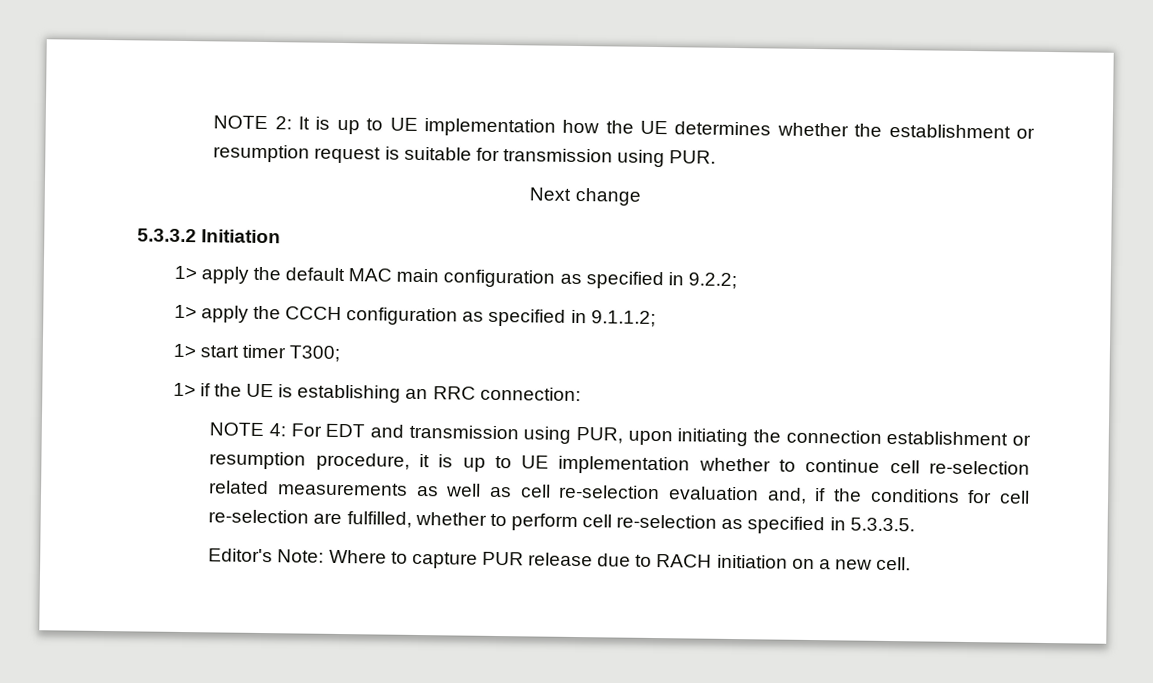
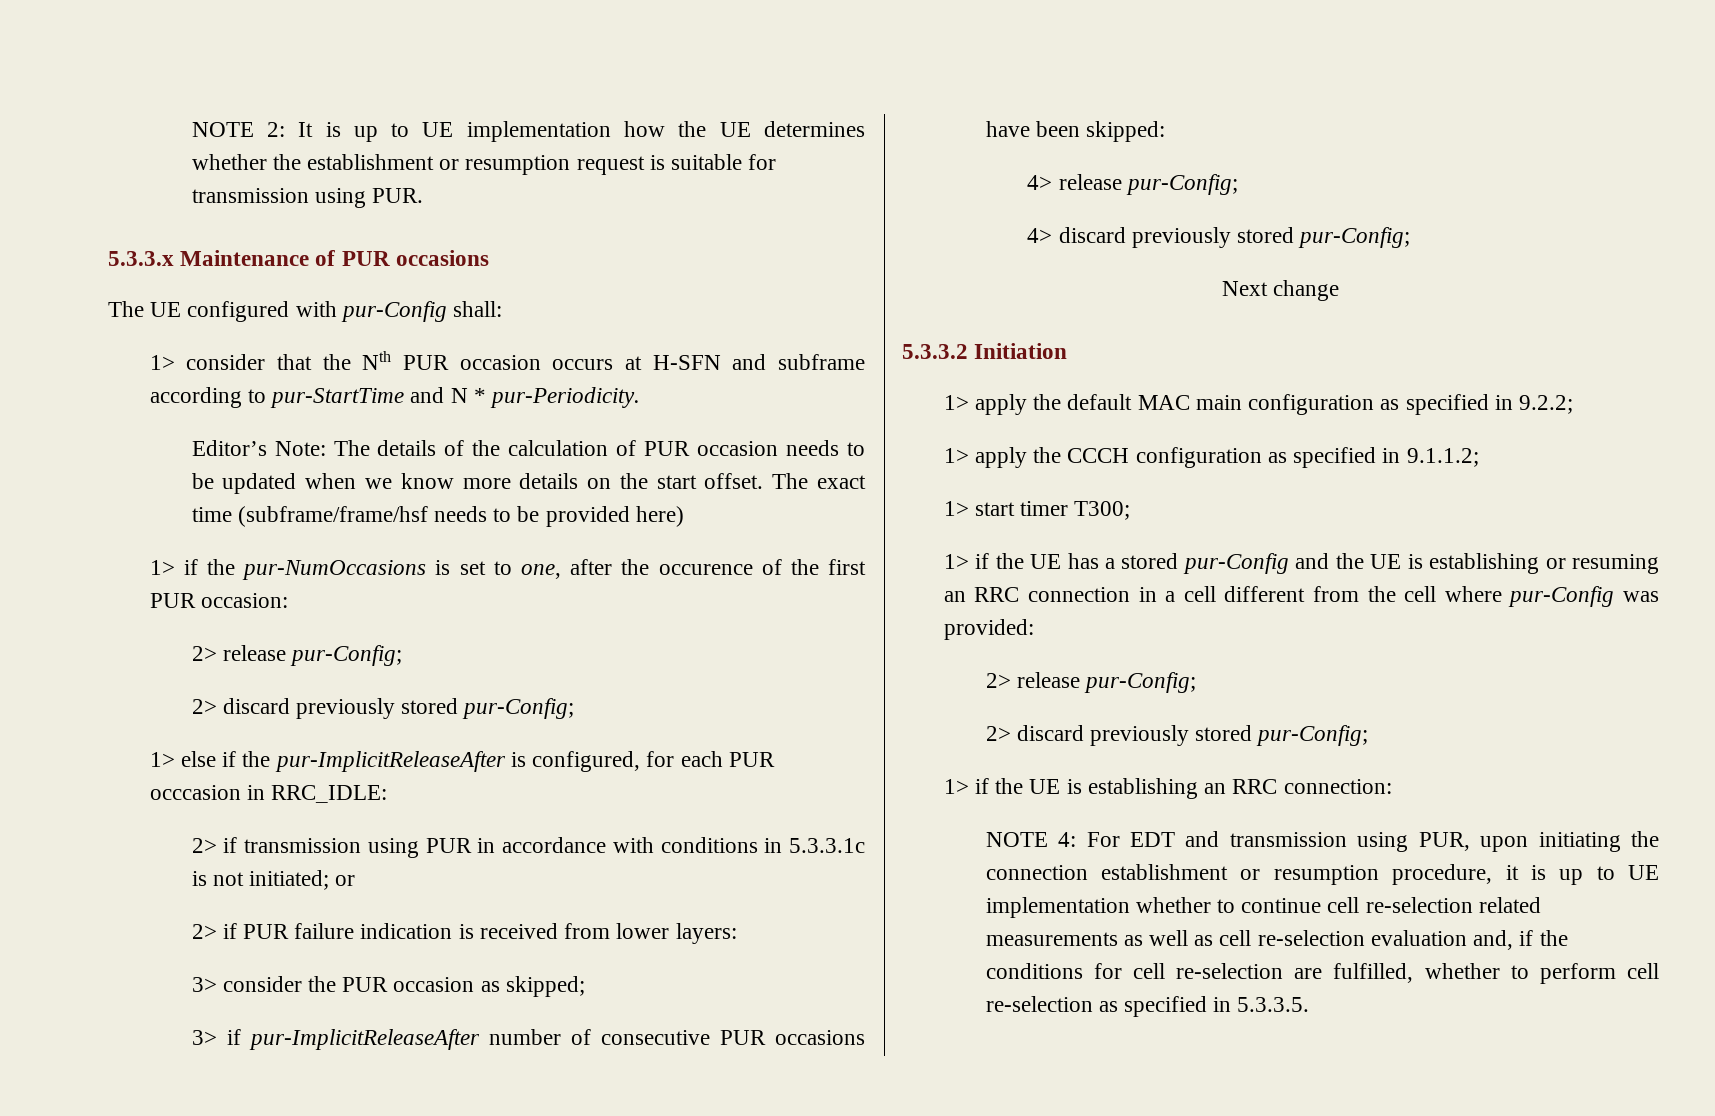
(717, 157) none -> [108,250,489,266] [108,301,503,322] [149,351,865,370] [149,387,641,408] [191,440,866,456] [191,473,867,494] [191,506,684,527] [149,559,867,580] [149,593,289,608] [191,645,403,666] [191,698,575,719] [149,751,775,772] [149,785,388,803] [191,837,865,858] [191,870,356,890] [191,923,737,944] [191,976,585,997] [191,1029,865,1050] [985,121,1166,142] [1027,174,1238,195] [1027,227,1411,248] // 5.3.3.x Maintenance of PUR occasions // The UE configured with pur-Config shall: // 1> consider that the Nth PUR occasion occurs at H-SFN and subframe according to pur-StartTime and N * pur-Periodicity. // Editor’s Note: The details of the calculation of PUR occasion needs to be updated when we know more details on the start offset. The exact time (subframe/frame/hsf needs to be provided here) // 1> if the pur-NumOccasions is set to one, after the occurence of the first PUR occasion: // 2> release pur-Config; // 2> discard previously stored pur-Config; // 1> else if the pur-ImplicitReleaseAfter is configured, for each PUR occcasion in RRC_IDLE: // 2> if transmission using PUR in accordance with conditions in 5.3.3.1c is not initiated; or // 2> if PUR failure indication is received from lower layers: // 3> consider the PUR occasion as skipped; // 3> if pur-ImplicitReleaseAfter number of consecutive PUR occasions have been skipped: // 4> release pur-Config; // 4> discard previously stored pur-Config;
(341, 353) none -> [943,553,1659,574] [943,586,1659,607] [943,619,1034,640] [985,672,1197,693] [985,725,1369,746] // 1> if the UE has a stored pur-Config and the UE is establishing or resuming an RRC connection in a cell different from the cell where pur-Config was provided: // 2> release pur-Config; // 2> discard previously stored pur-Config;
[208,548,912,571] // Editor's Note: Where to capture PUR release due to RACH initiation on a new cell. -> (1310, 1004) none

